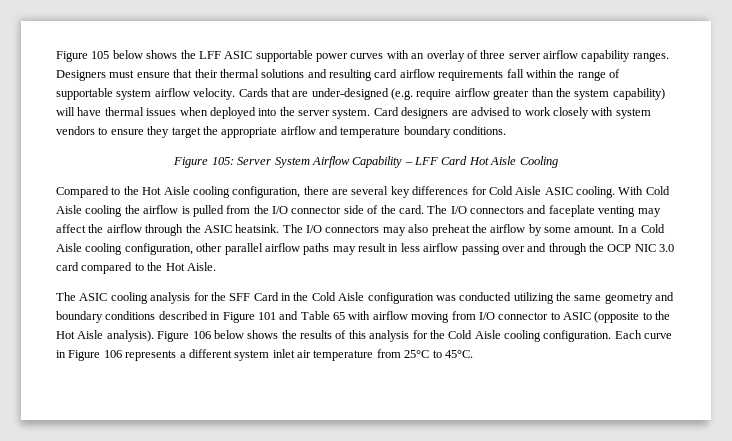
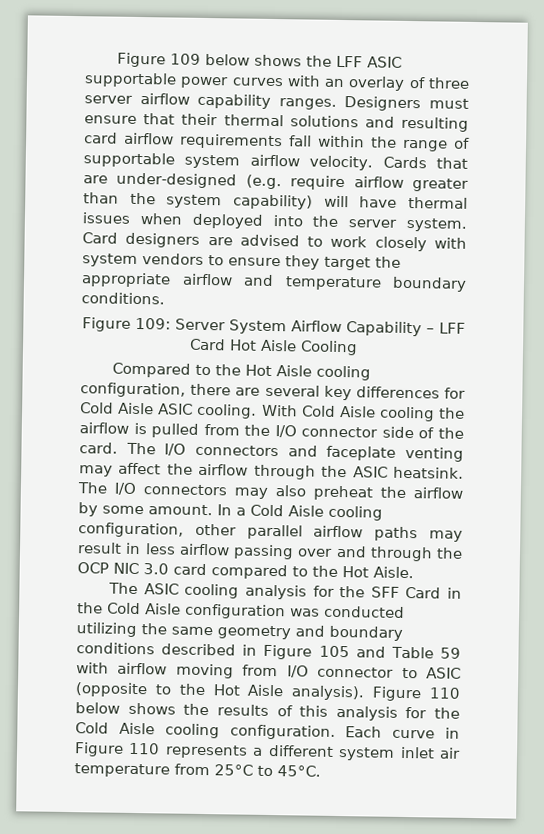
[56,51,110,62] Figure 105 -> [117,52,202,68] Figure 109
[211,157,234,165] 105: -> [134,317,171,330] 109:
[257,312,276,320] 101 -> [318,645,350,658] 105
[333,312,345,320] 65 -> [440,647,461,659] 59
[192,331,211,339] 106 -> [429,687,461,699] 110
[103,350,122,358] 106 -> [128,742,161,755] 110

